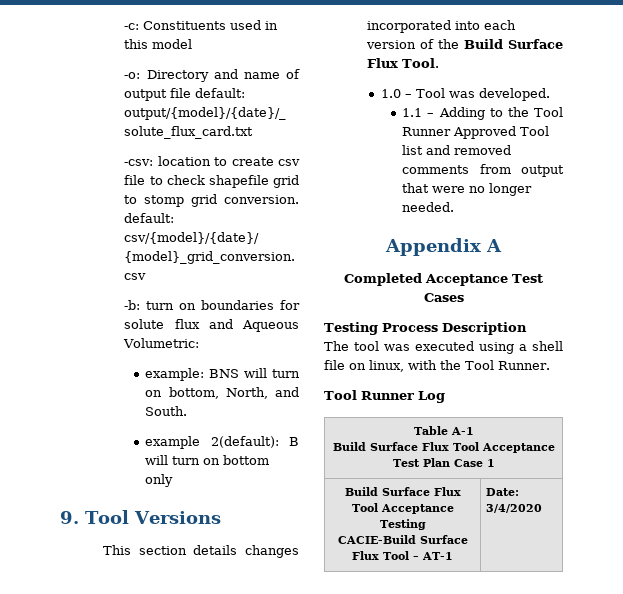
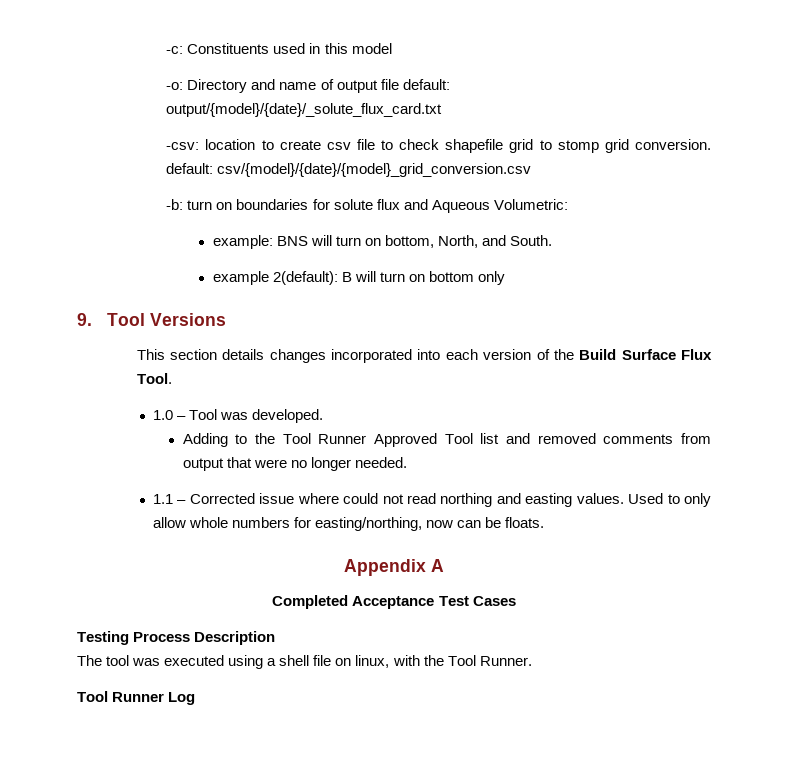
[402,108,435,117] 1.1 – -> (324, 416) none
(455, 207) none -> [153,493,712,507] [153,517,545,531] // 1.1 – Corrected issue where could not read northing and easting values. Used to only allow whole numbers for easting/northing, now can be floats.
[413,426,474,435] [332,442,555,453] [392,458,495,467] [344,487,461,496] [351,503,454,514] [379,519,426,530] [337,535,468,544] [352,551,453,560] [485,488,519,496] [485,504,542,513] // Table A-1 // Build Surface Flux Tool Acceptance Test Plan Case 1 // Build Surface Flux Tool Acceptance Testing // CACIE-Build Surface Flux Tool – AT-1 | Date: 3/4/2020 -> (196, 698) none

